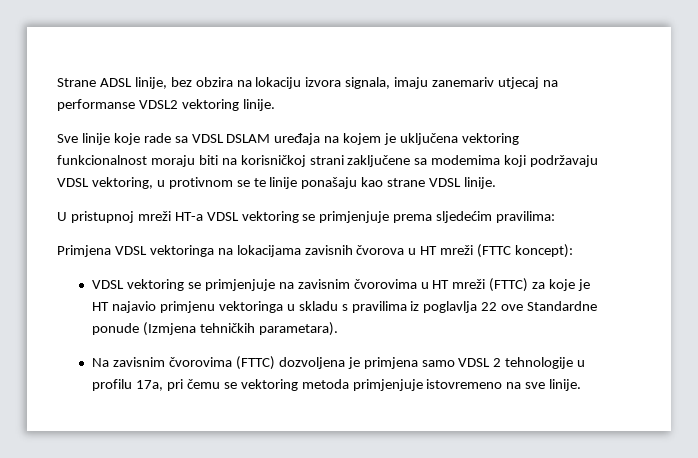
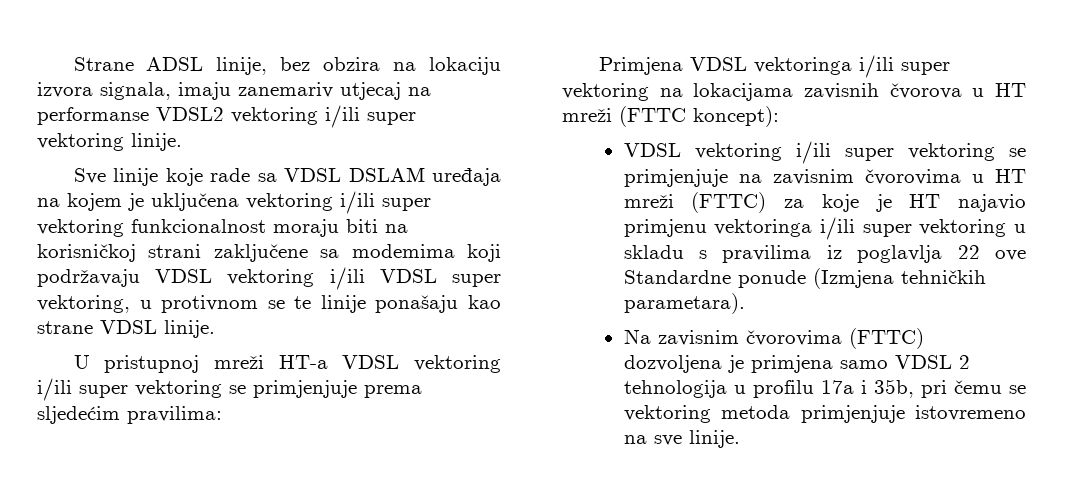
(239, 105) none -> [325,105,416,128] [37,133,124,151] i/ili super vektoring
(519, 139) none -> [340,191,431,214] [37,219,124,237] i/ili super vektoring
(89, 182) none -> [227,267,501,290] vektoring i/ili VDSL super
(299, 217) none -> [37,378,222,401] i/ili super vektoring
(214, 251) none -> [858,55,950,78] [562,83,649,101] i/ili super vektoring
(185, 285) none -> [795,141,995,164] i/ili super vektoring
(283, 307) none -> [820,217,1007,240] i/ili super vektoring
[505,357,574,369] tehnologije -> [623,380,727,398] tehnologija
[136,380,164,391] 17a, -> [820,379,914,398] 17a i 35b,

